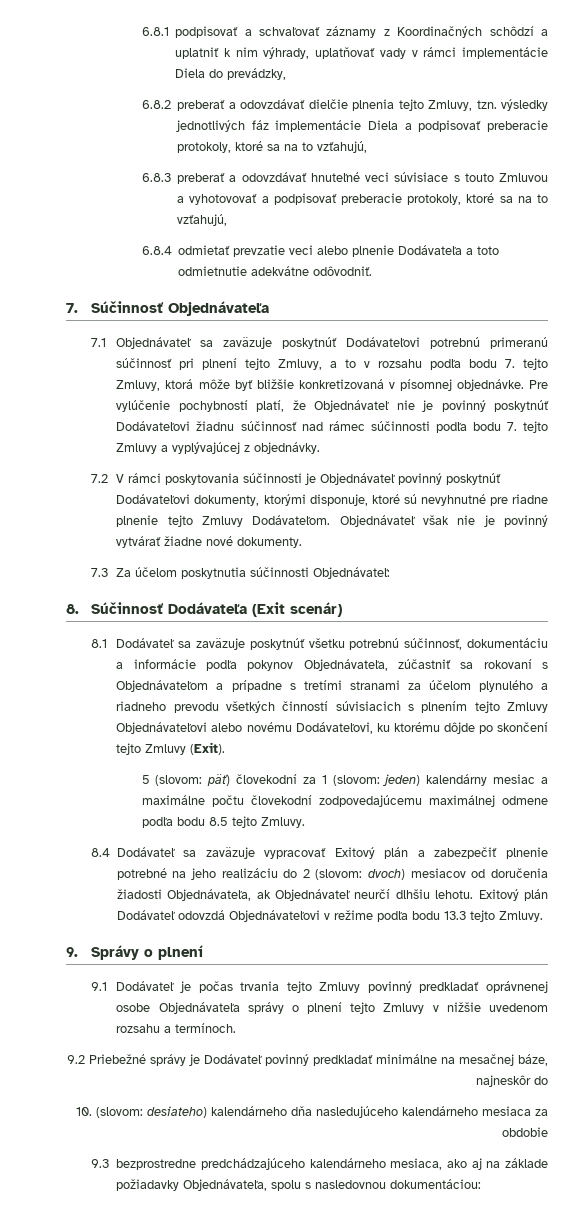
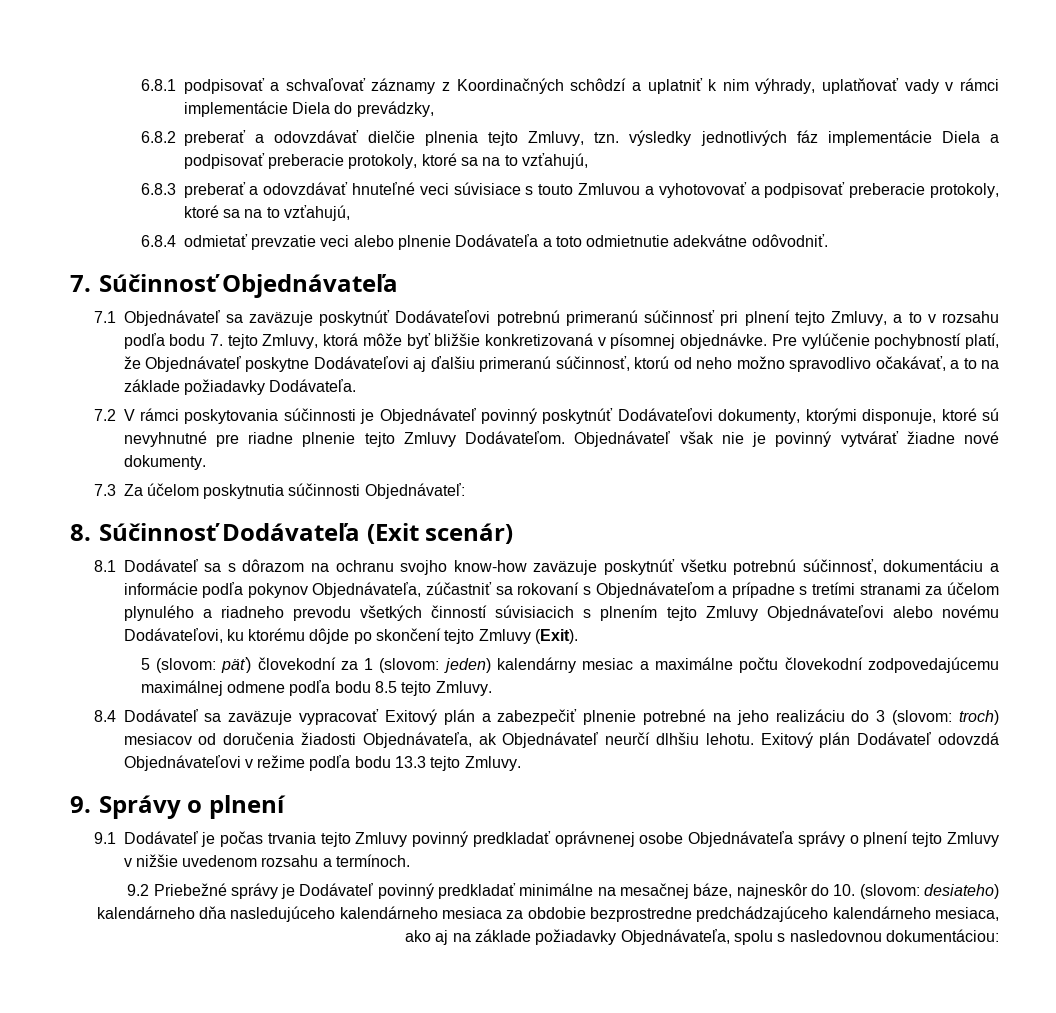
[396,400,549,412] [116,421,548,433] [116,442,321,454] nie je povinný poskytnúť Dodávateľovi žiadnu súčinnosť nad rámec súčinnosti podľa bodu 7. tejto Zmluvy a vyplývajúcej z objednávky. -> [245,356,999,372] [123,379,357,395] poskytne Dodávateľovi aj ďalšiu primeranú súčinnosť, ktorú od neho možno spravodlivo očakávať, a to na základe požiadavky Dodávateľa.
(192, 644) none -> [227,559,527,575] s dôrazom na ochranu svojho know-how
[302,869,406,880] 2 (slovom: dvoch) -> [876,710,999,725] 3 (slovom: troch)
(548, 1080) // -> (830, 890) none
[91,1159,110,1168] // 9.3 -> (586, 913) none

